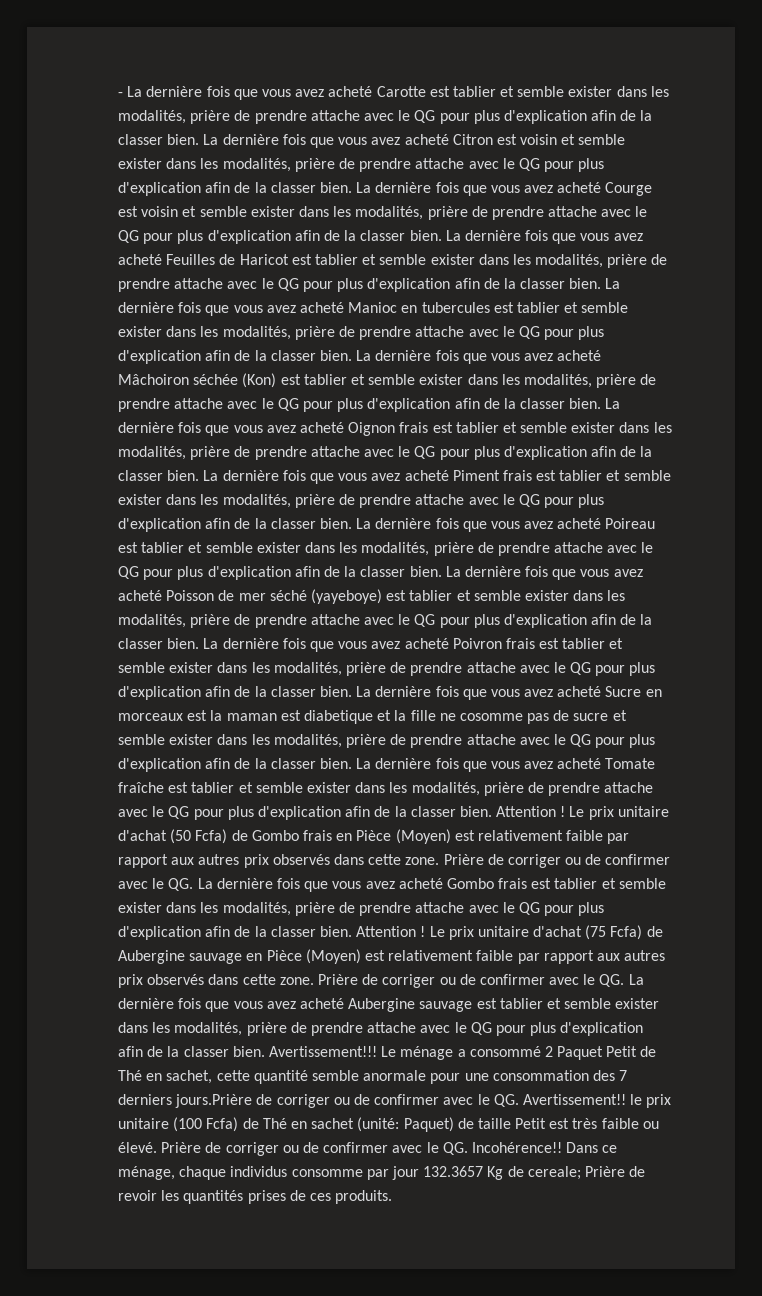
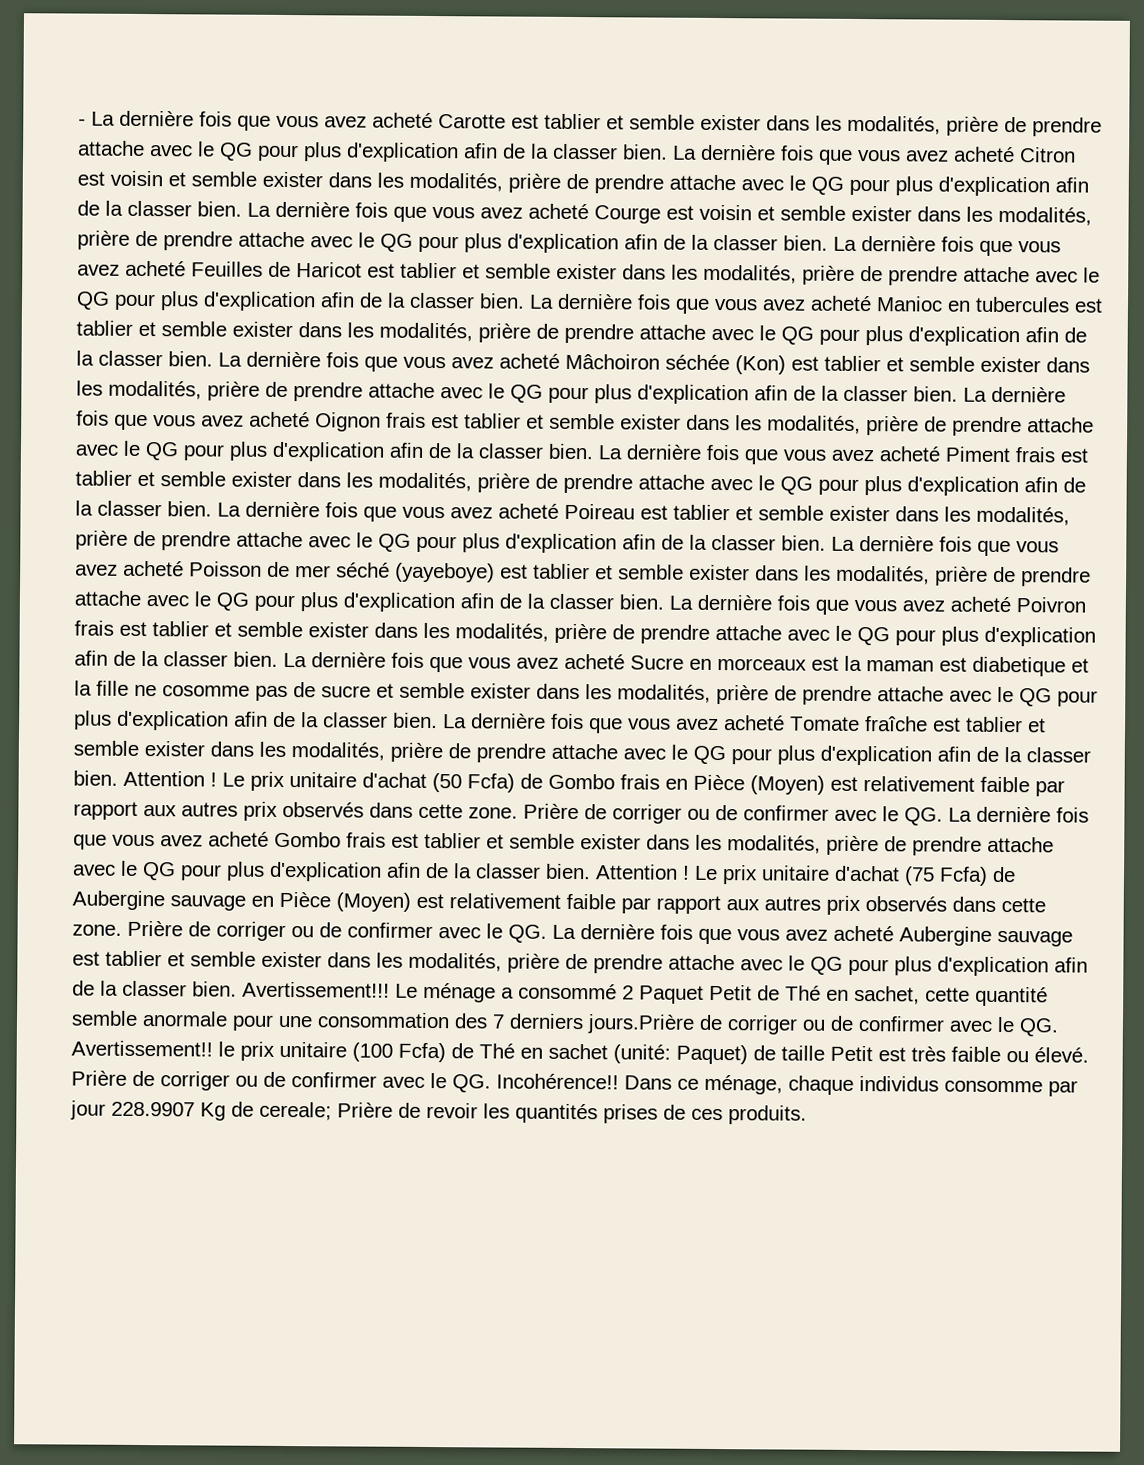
[423,1166,484,1177] 132.3657 -> [110,1101,195,1117] 228.9907

